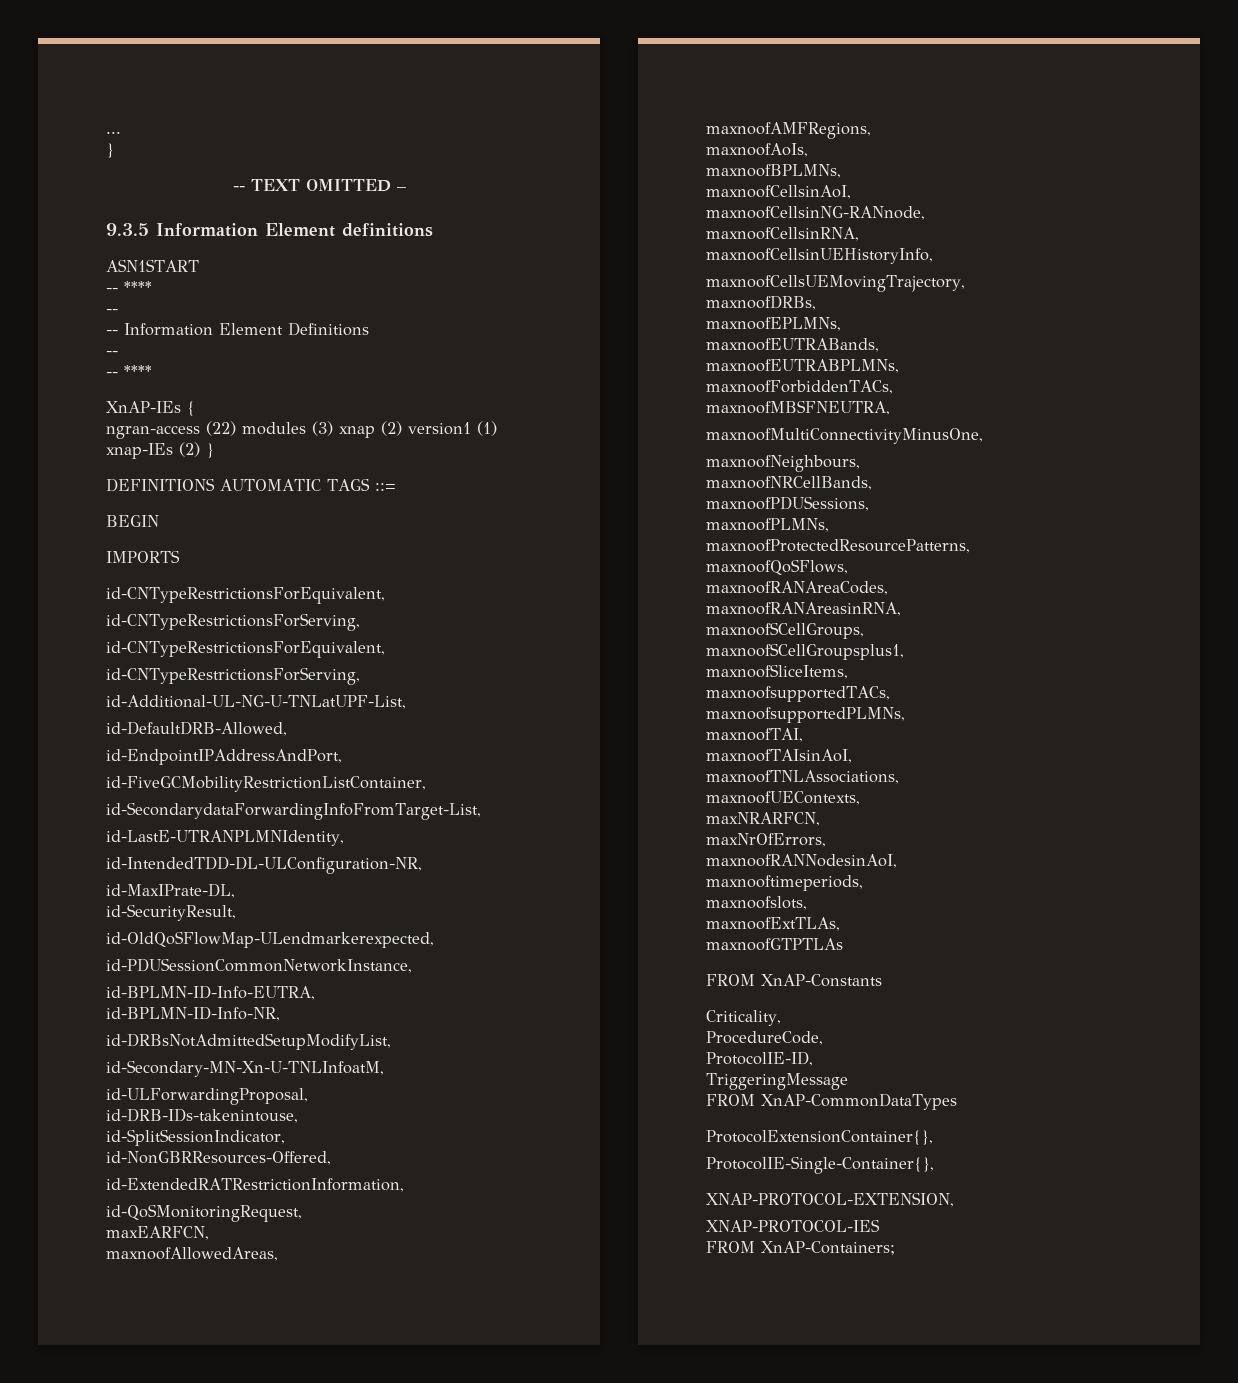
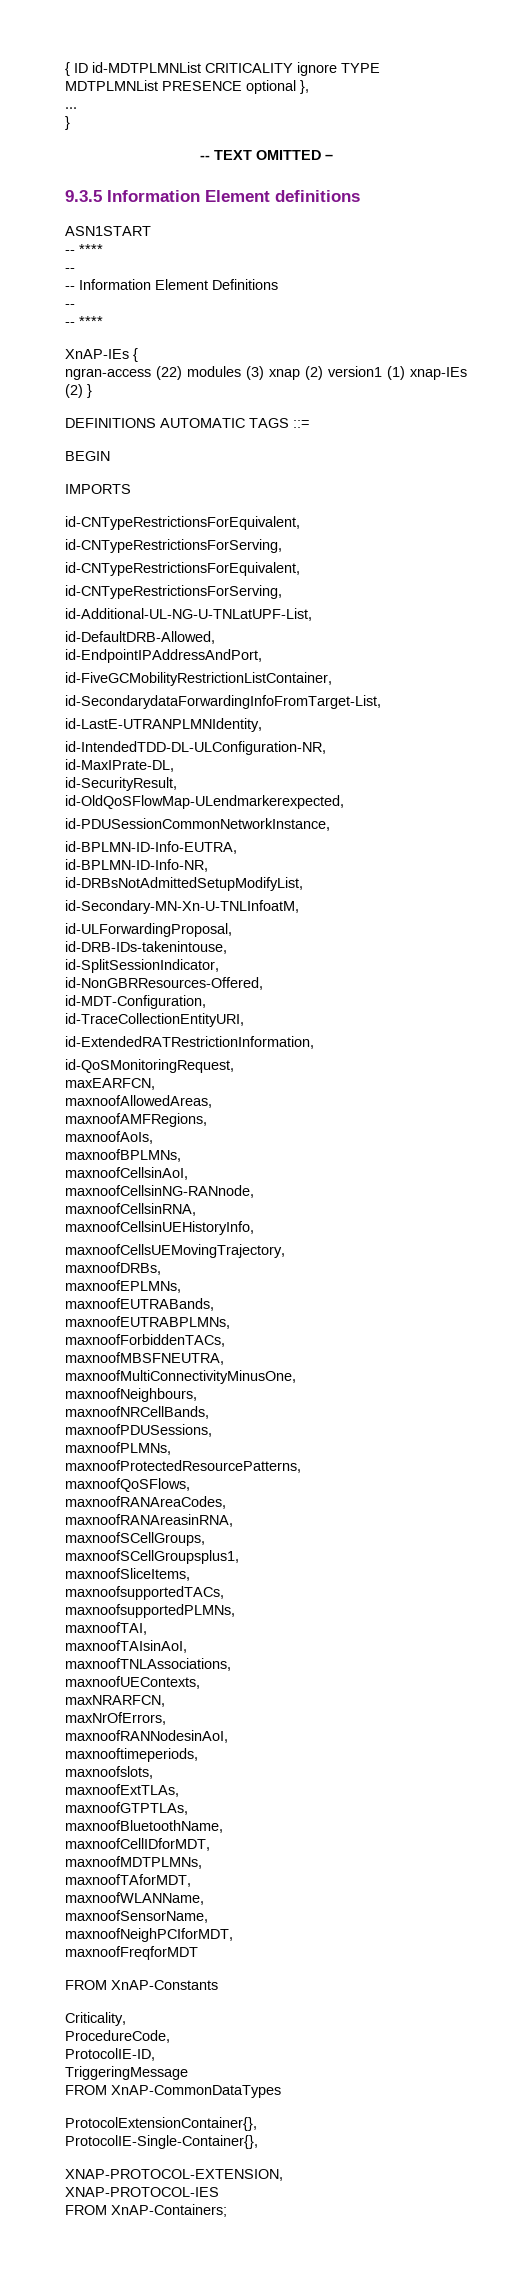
(106, 132) none -> [65,62,380,76] [65,80,309,94] { ID id-MDTPLMNList CRITICALITY ignore TYPE MDTPLMNList PRESENCE optional }, //
(331, 1158) none -> [65,995,206,1009] [65,1013,244,1027] // id-MDT-Configuration, // id-TraceCollectionEntityURI,
[706,938,843,951] maxnoofGTPTLAs -> [65,1802,188,1815] [65,1820,223,1833] [65,1838,210,1851] [65,1856,202,1869] [65,1874,191,1887] [65,1892,204,1905] [65,1910,208,1923] [65,1928,233,1942] [65,1946,198,1960] maxnoofGTPTLAs, // maxnoofBluetoothName, // maxnoofCellIDforMDT, // maxnoofMDTPLMNs, // maxnoofTAforMDT, // maxnoofWLANName, // maxnoofSensorName, // maxnoofNeighPCIforMDT, // maxnoofFreqforMDT

